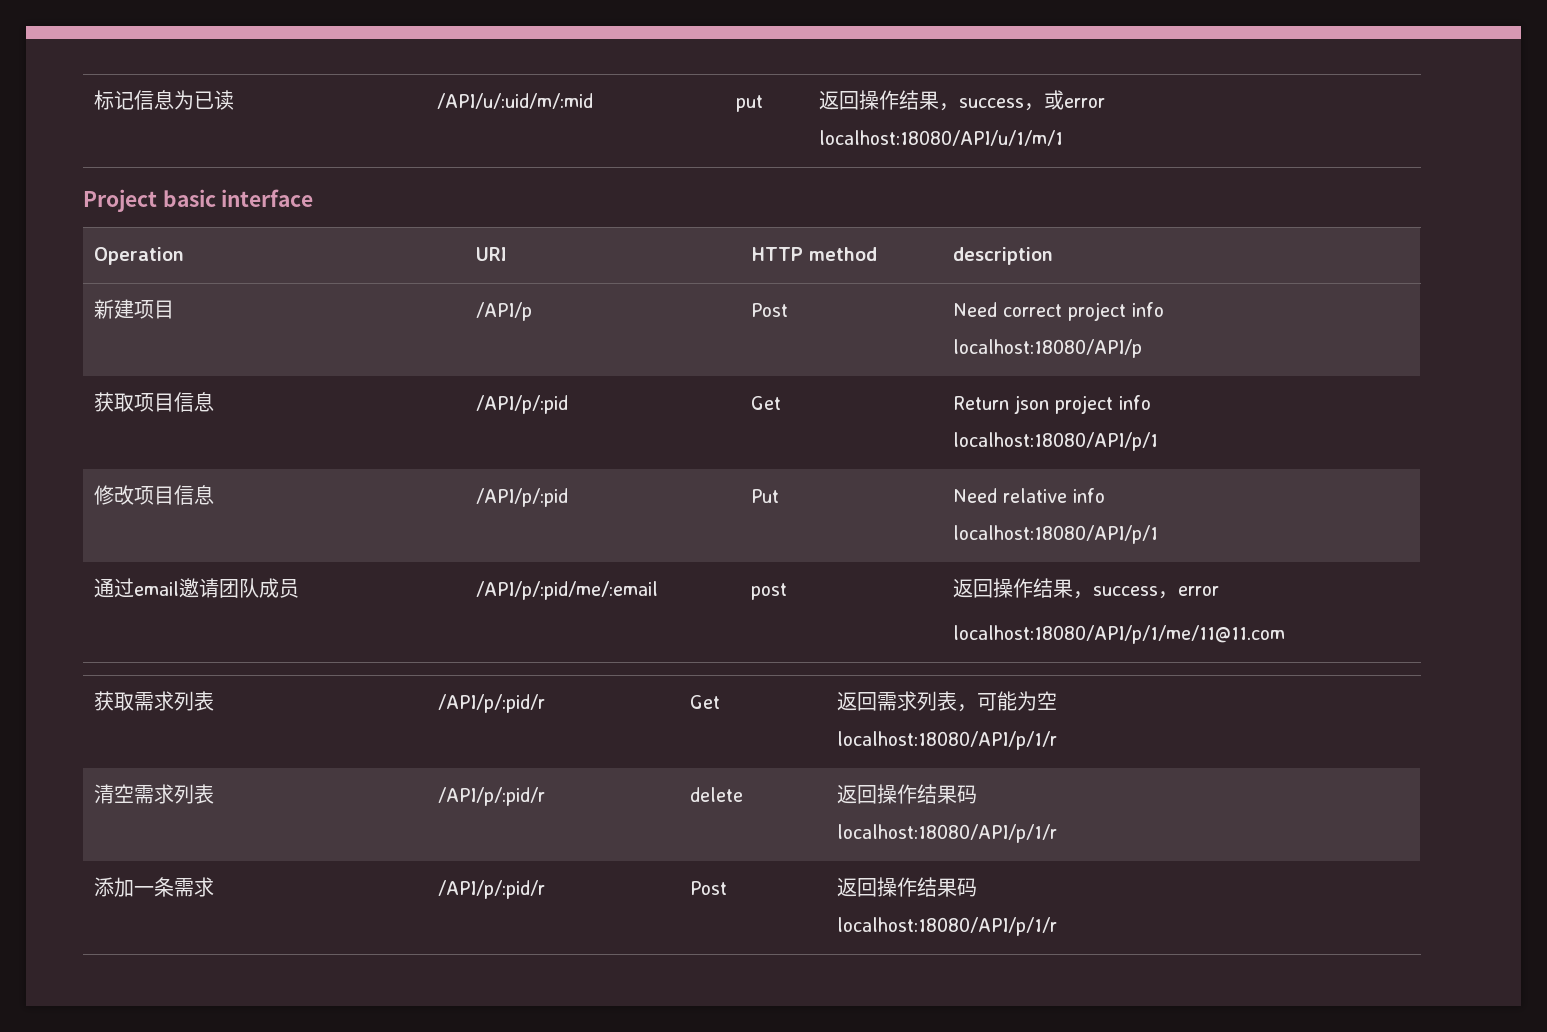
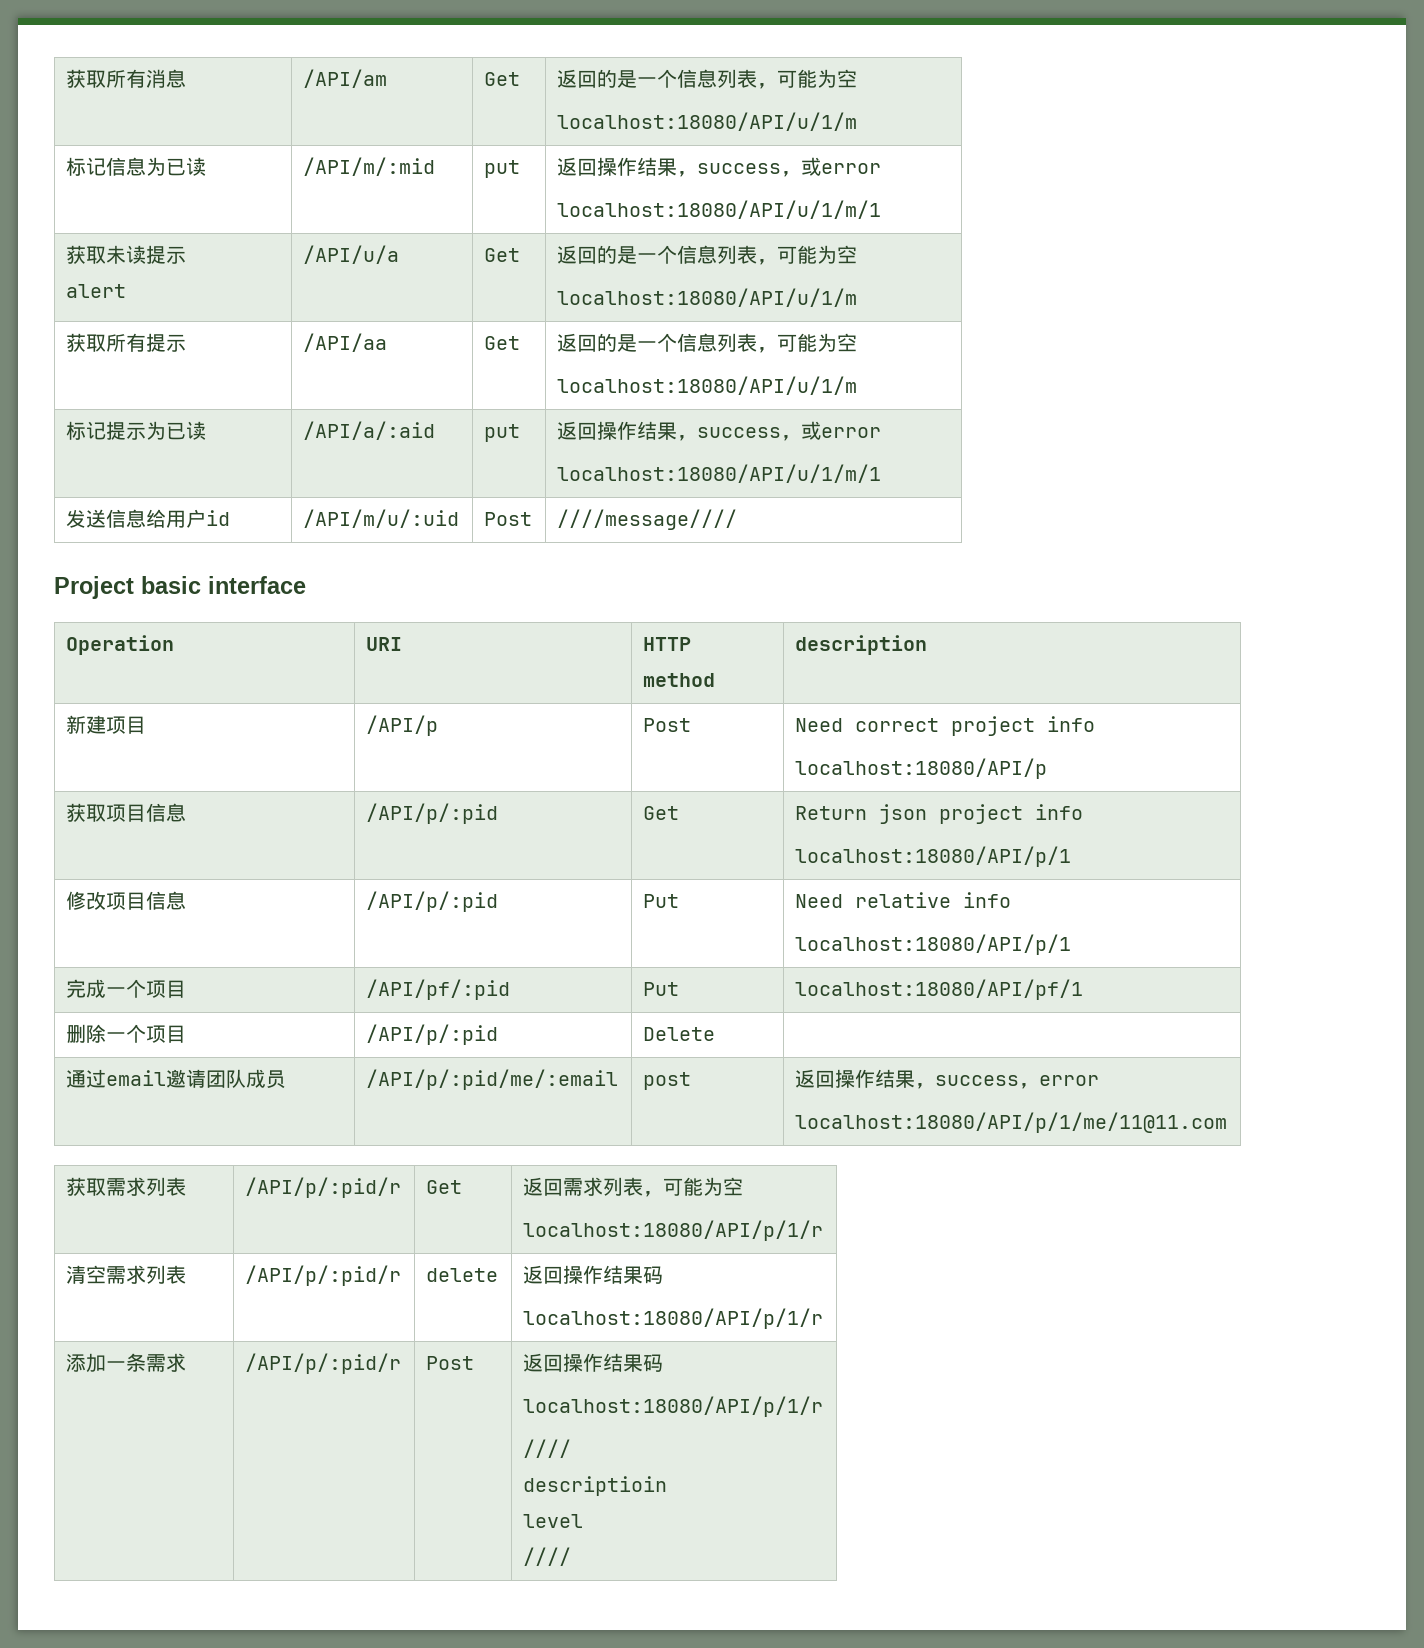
(93, 100) none -> [65,69,186,88] [302,69,387,88] [483,72,520,86] [556,69,857,89] [556,112,857,131] 获取所有消息 | /API/am | Get | 返回的是一个信息列表，可能为空 // localhost:18080/API/u/1/m //
[436,93,593,109] [735,95,763,112] [818,90,1105,111] [818,130,1063,146] /API/u/:uid/m/:mid | put | 返回操作结果，success，或error // localhost:18080/API/u/1/m/1 -> [302,157,435,176] [483,160,520,178] [556,157,881,177] [556,200,881,219] [65,245,186,264] [65,284,126,298] [302,245,399,264] [483,248,520,262] [556,245,857,265] [556,288,857,307] [65,333,186,352] [302,333,387,352] [483,336,520,350] [556,333,857,353] [556,376,857,395] [65,421,206,440] [302,421,435,440] [483,424,520,442] [556,421,881,441] [556,464,881,483] [65,509,230,528] [302,509,459,528] [483,512,532,526] [556,509,737,530] /API/m/:mid | put | 返回操作结果，success，或error // localhost:18080/API/u/1/m/1 // 获取未读提示 // alert | /API/u/a | Get | 返回的是一个信息列表，可能为空 // localhost:18080/API/u/1/m // 获取所有提示 | /API/aa | Get | 返回的是一个信息列表，可能为空 // localhost:18080/API/u/1/m // 标记提示为已读 | /API/a/:aid | put | 返回操作结果，success，或error // localhost:18080/API/u/1/m/1 // 发送信息给用户id | /API/m/u/:uid | Post | ////message////
(1158, 534) none -> [65,979,186,998] [365,979,510,1000] [642,982,679,996] [794,979,1083,1000] [65,1024,186,1043] [365,1024,498,1045] [642,1027,715,1041] // 完成一个项目 | /API/pf/:pid | Put | localhost:18080/API/pf/1 // 删除一个项目 | /API/p/:pid | Delete |
(1057, 926) none -> [522,1439,571,1458] [522,1476,667,1496] [522,1514,583,1528] [522,1547,571,1566] // //// // descriptioin // level // ////

